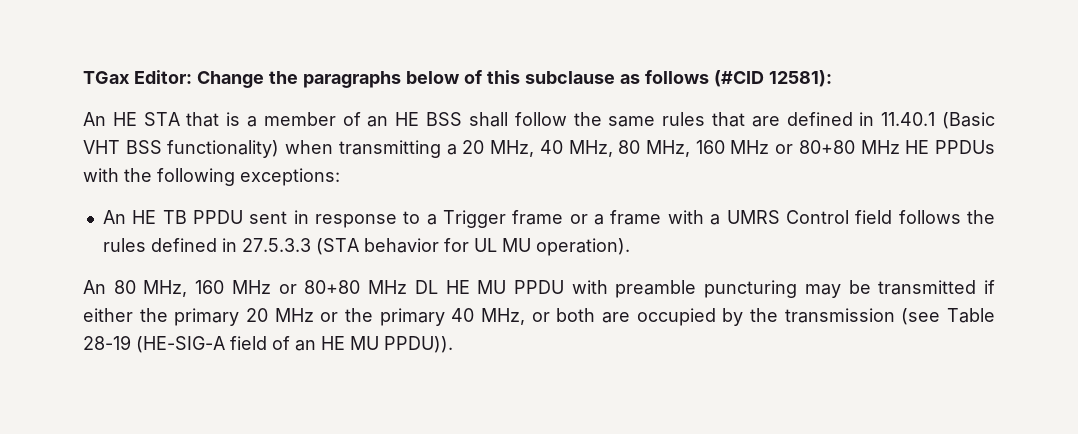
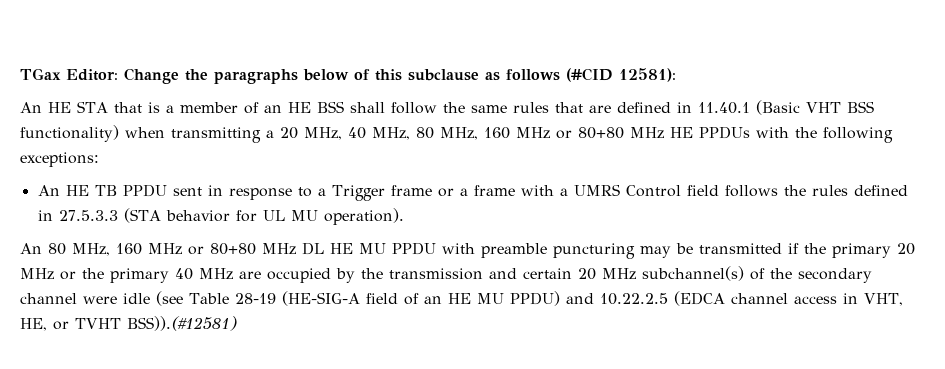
[83,308,133,322] either -> (799, 248) none
[481,308,596,325] MHz, or both -> [199,268,233,280] MHz
(895, 315) none -> [489,266,872,283] [20,293,150,304] and certain 20 MHz subchannel(s) of the secondary channel were idle
[384,336,453,353] PPDU)). -> [509,291,903,306] [20,316,237,331] PPDU) and 10.22.2.5 (EDCA channel access in VHT, HE, or TVHT BSS)).(#12581)

